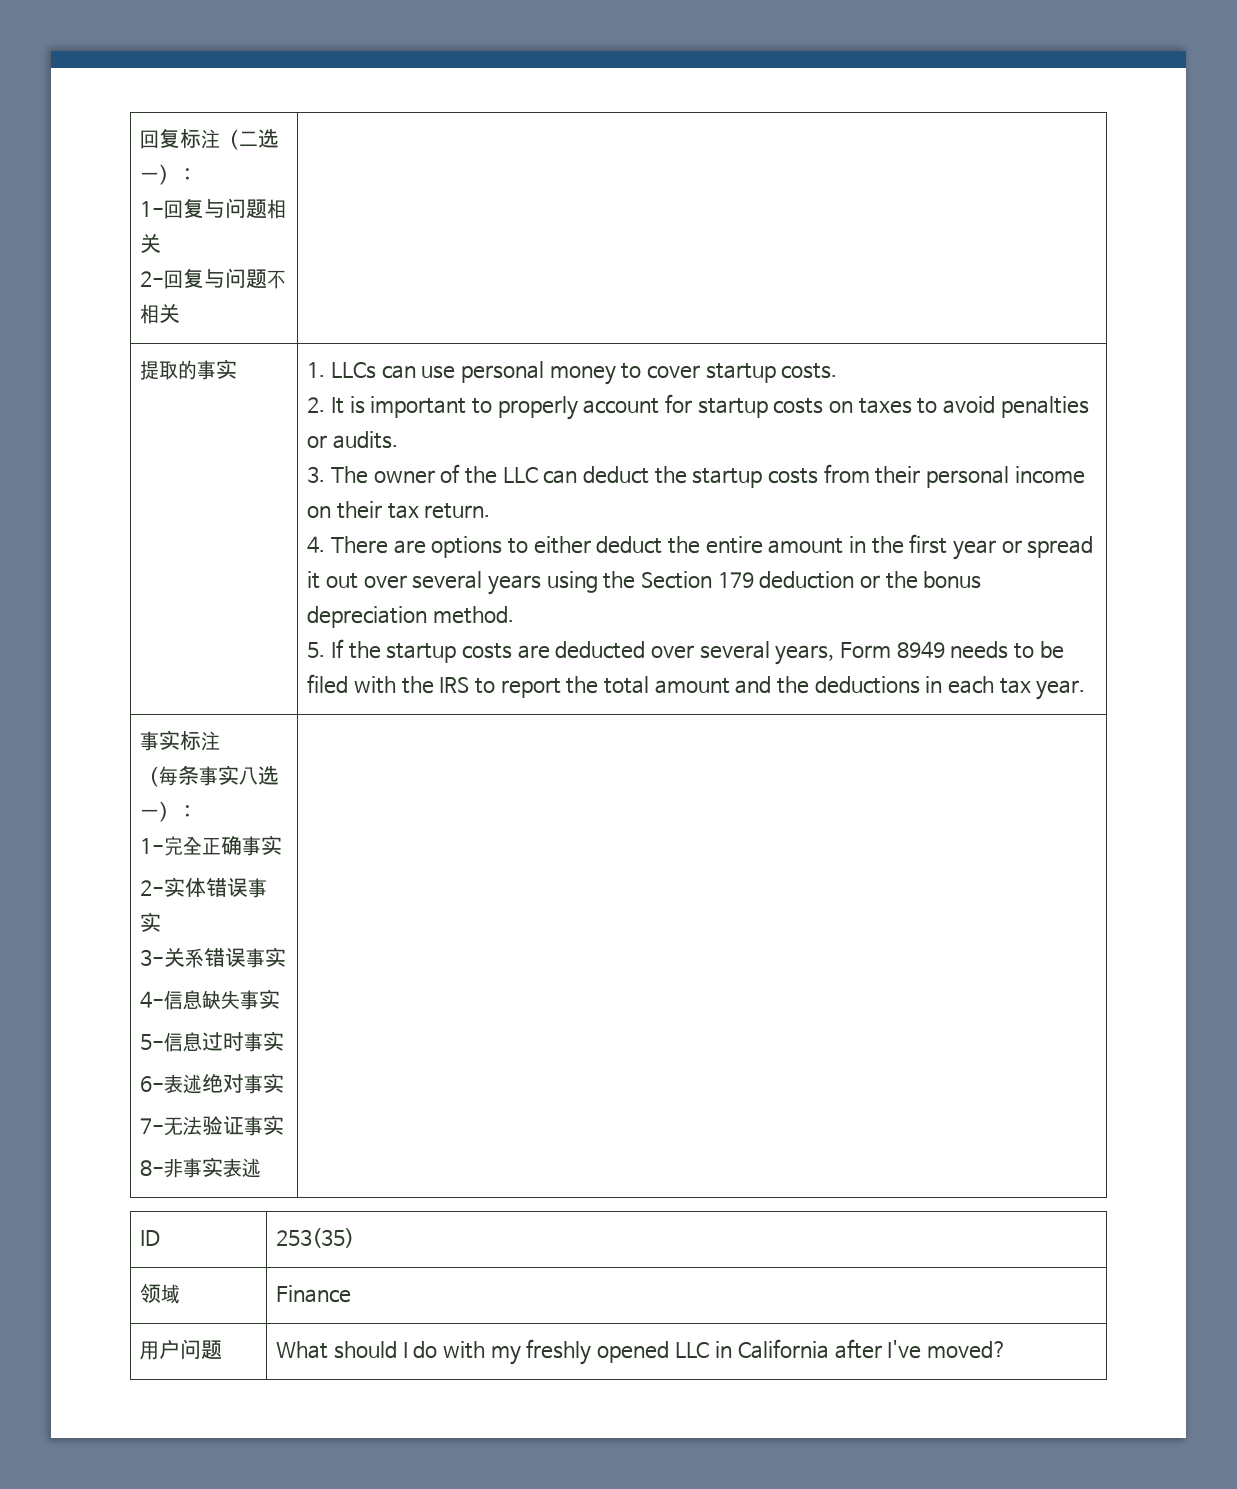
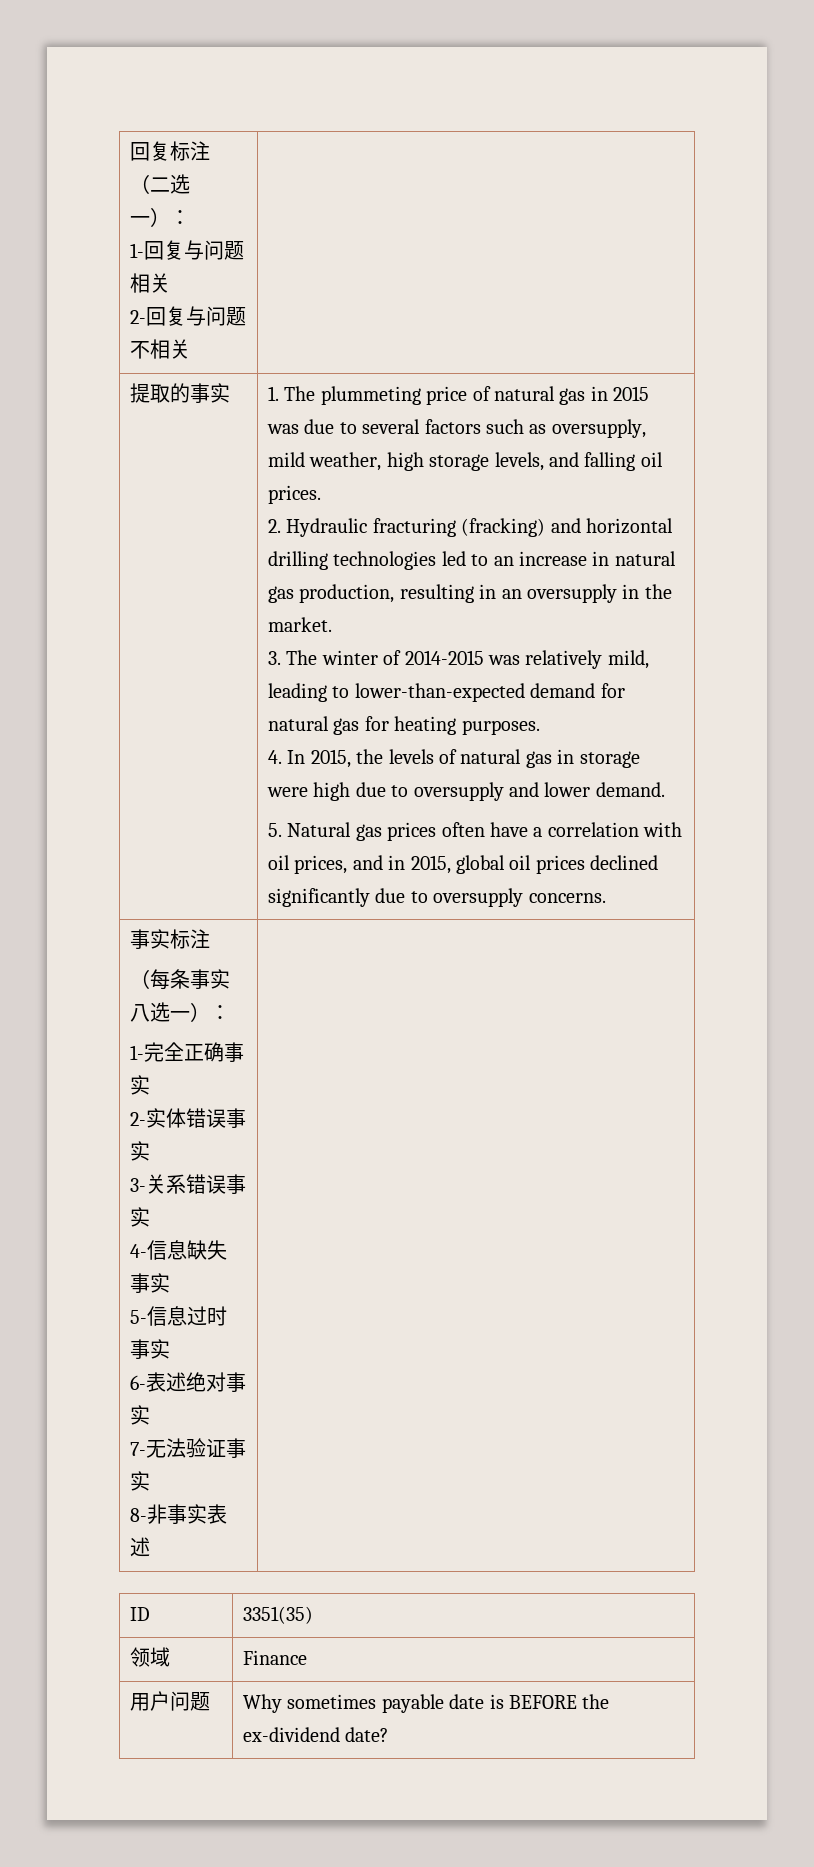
[330,361,838,385] [307,394,1089,420] [307,431,398,449] [307,464,1085,488] [307,501,491,519] [307,534,1094,560] [307,571,982,595] [307,606,514,628] [307,639,1064,665] [307,674,1086,700] LLCs can use personal money to cover startup costs. // 2. It is important to properly account for startup costs on taxes to avoid penalties or audits. // 3. The owner of the LLC can deduct the startup costs from their personal income on their tax return. // 4. There are options to either deduct the entire amount in the first year or spread it out over several years using the Section 179 deduction or the bonus depreciation method. // 5. If the startup costs are deducted over several years, Form 8949 needs to be filed with the IRS to report the total amount and the deductions in each tax year. -> [284,386,650,405] [267,419,646,438] [268,452,663,471] [268,485,322,504] [268,518,674,537] [268,551,676,570] [268,584,672,603] [268,617,333,632] [268,650,649,669] [268,683,625,702] [268,716,540,735] [268,749,640,768] [267,782,665,801] [268,822,683,841] [268,855,659,874] [268,888,606,907] The plummeting price of natural gas in 2015 was due to several factors such as oversupply, mild weather, high storage levels, and falling oil prices. // 2. Hydraulic fracturing (fracking) and horizontal drilling technologies led to an increase in natural gas production, resulting in an oversupply in the market. // 3. The winter of 2014-2015 was relatively mild, leading to lower-than-expected demand for natural gas for heating purposes. // 4. In 2015, the levels of natural gas in storage were high due to oversupply and lower demand. // 5. Natural gas prices often have a correlation with oil prices, and in 2015, global oil prices declined significantly due to oversupply concerns.
[276,1228,355,1248] 253(35) -> [243,1606,314,1624] 3351(35)
[276,1339,1007,1365] What should I do with my freshly opened LLC in California after I've moved? -> [243,1694,610,1713] [243,1727,389,1742] Why sometimes payable date is BEFORE the ex-dividend date?

